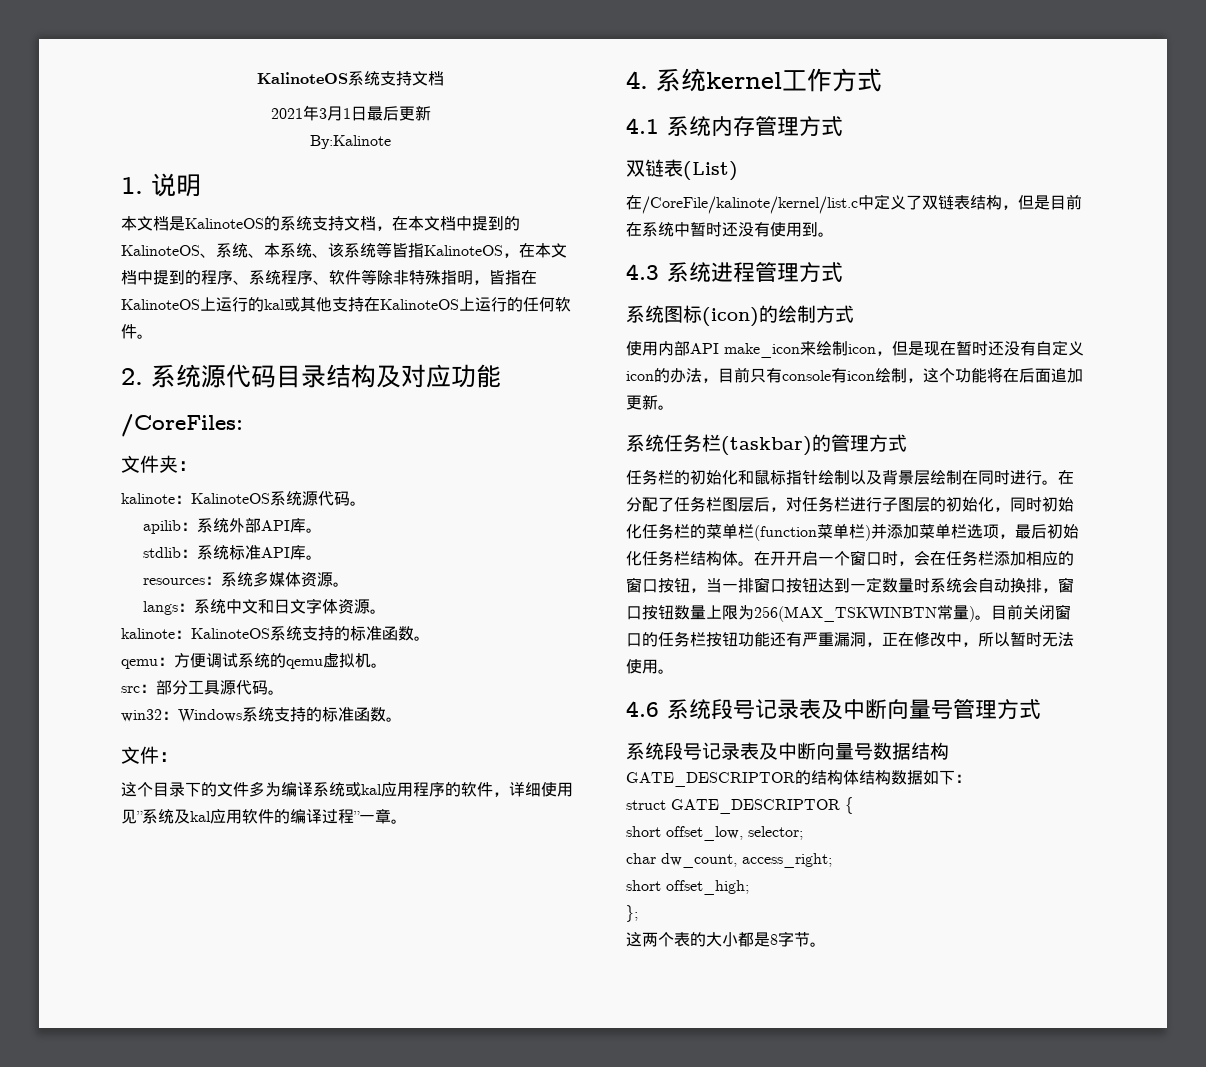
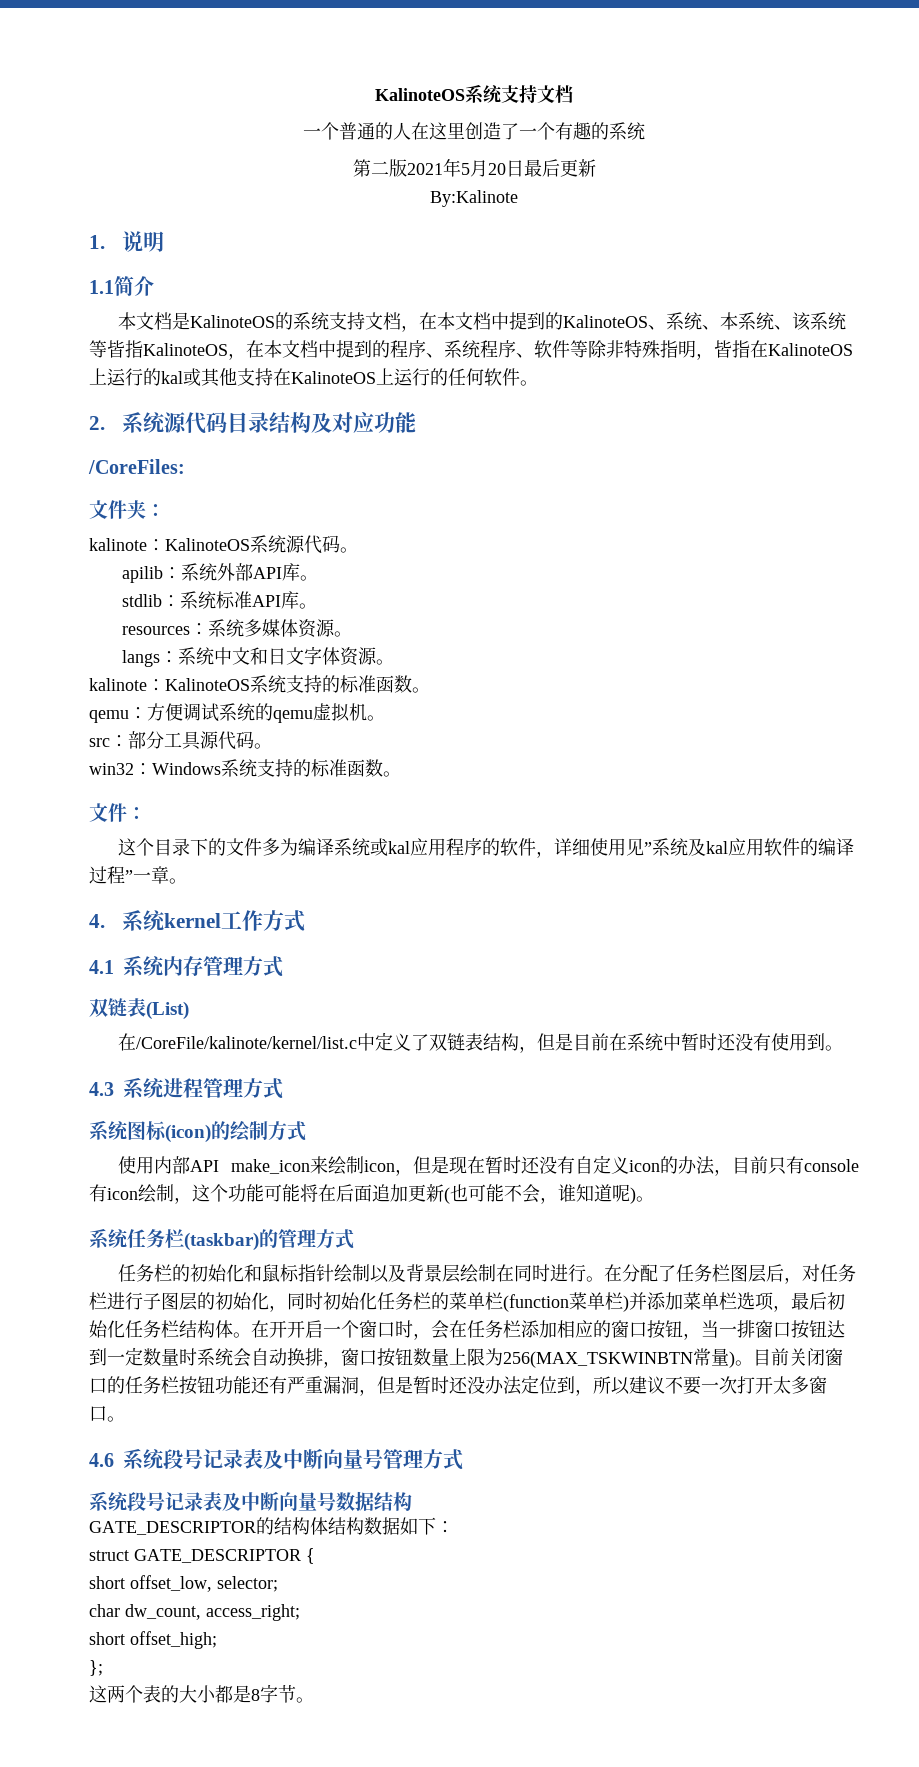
[270,105,351,121] 2021年3月1 -> [303,122,645,140] [352,158,506,177] 一个普通的人在这里创造了一个有趣的系统 // 第二版2021年5月20
(201, 185) none -> [89,276,154,296] // 1.1简介
(987, 375) none -> [264,1184,300,1202] 可能
(658, 402) none -> [444,1184,636,1204] (也可能不会，谁知道呢)
[882,631,1074,647] [626,659,658,674] 正在修改中，所以暂时无法使用 -> [377,1375,827,1396] [89,1406,107,1421] 但是暂时还没办法定位到，所以建议不要一次打开太多窗口

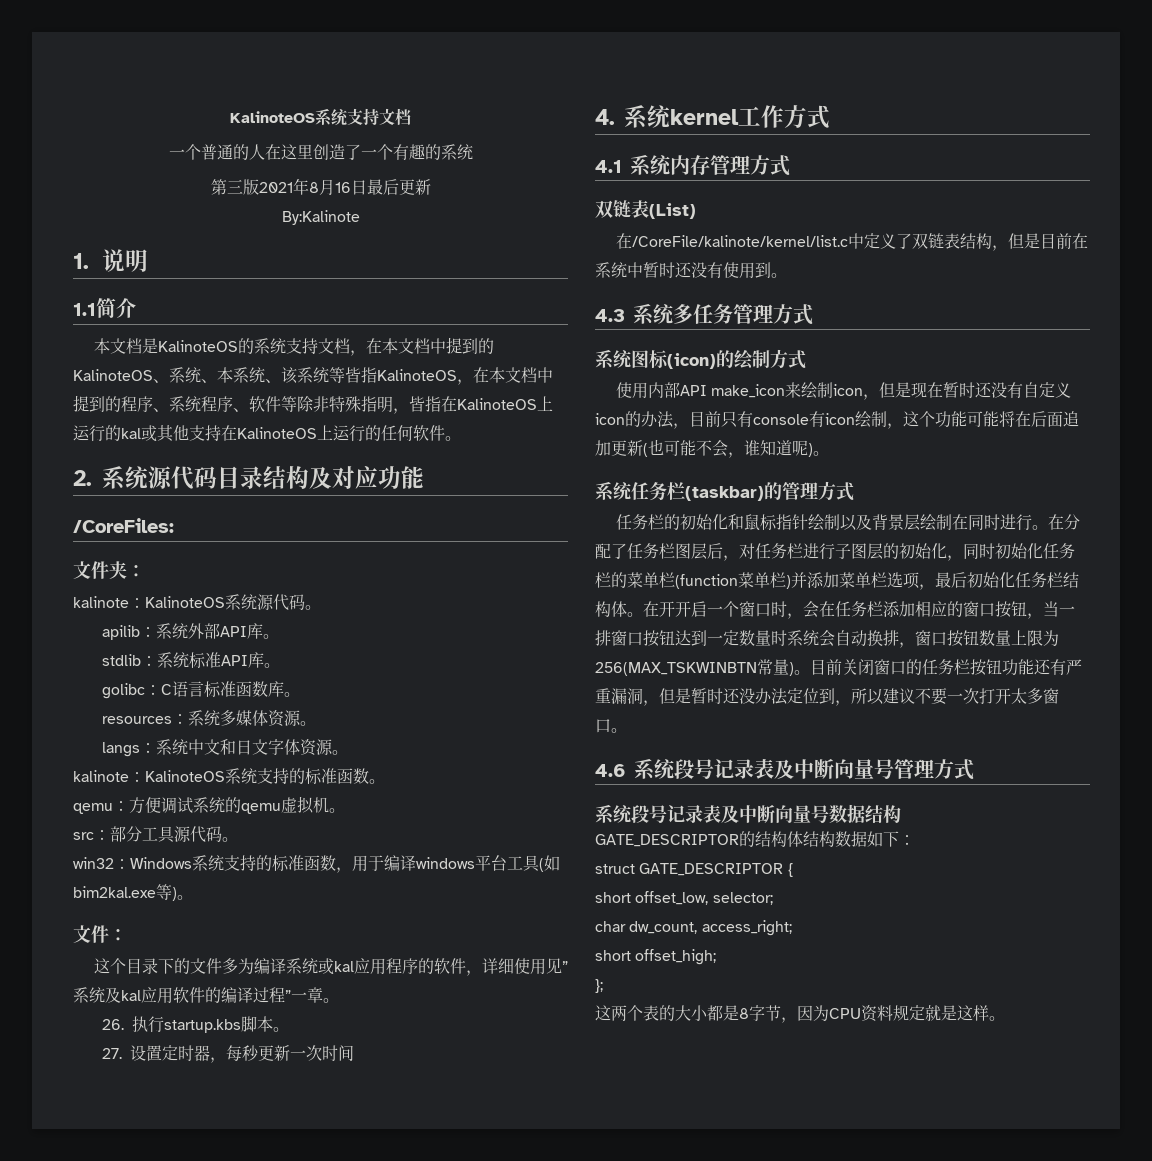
[370,161,389,175] 二 -> [226,179,243,194] 三
[460,160,506,177] 5月20 -> [308,179,351,195] 8月16
(317, 606) none -> [101,681,300,699] // golibc：C语言标准函数库。
(383, 768) none -> [336,855,560,873] [73,884,177,901] ，用于编译windows平台工具(如bim2kal.exe等)
(187, 881) none -> [101,1016,289,1033] [101,1045,355,1063] // 26.执行startup.kbs脚本。 // 27.设置定时器，每秒更新一次时间
[163,1078,203,1098] 进程 -> [673,304,733,324] 多任务
(296, 1694) none -> [781,1005,989,1023] ，因为CPU资料规定就是这样

